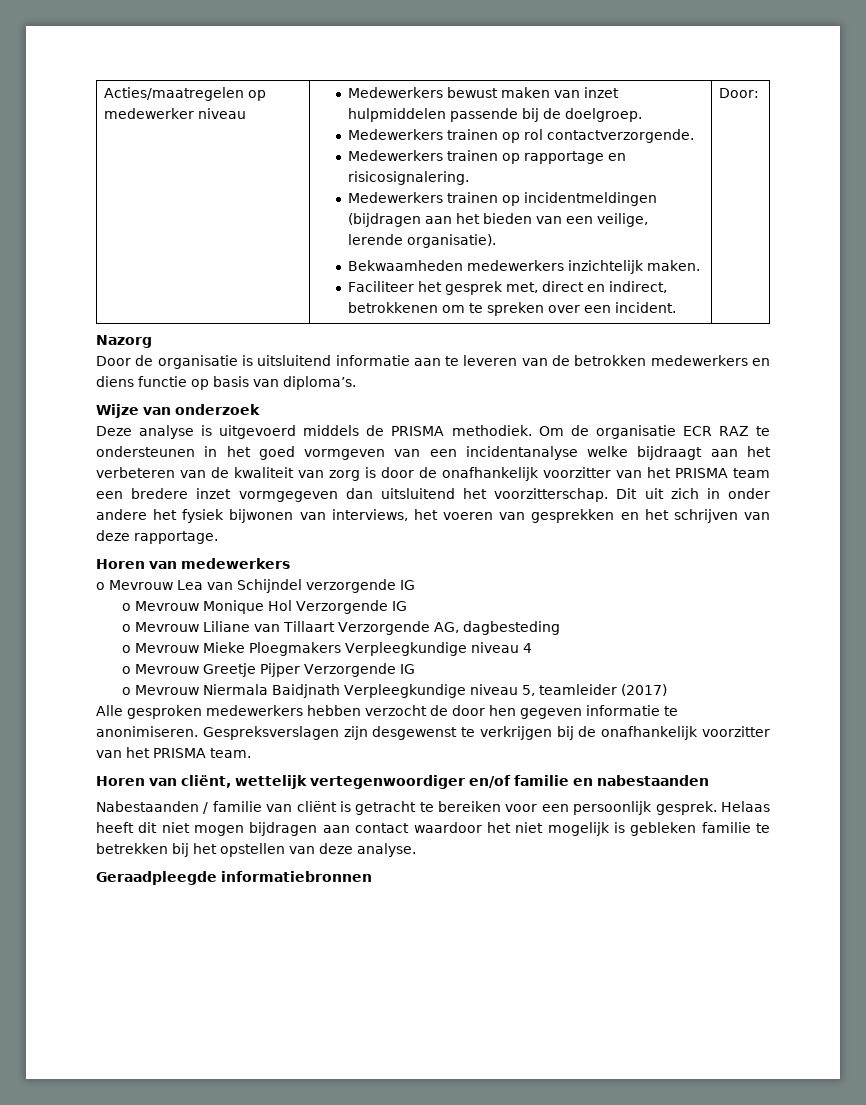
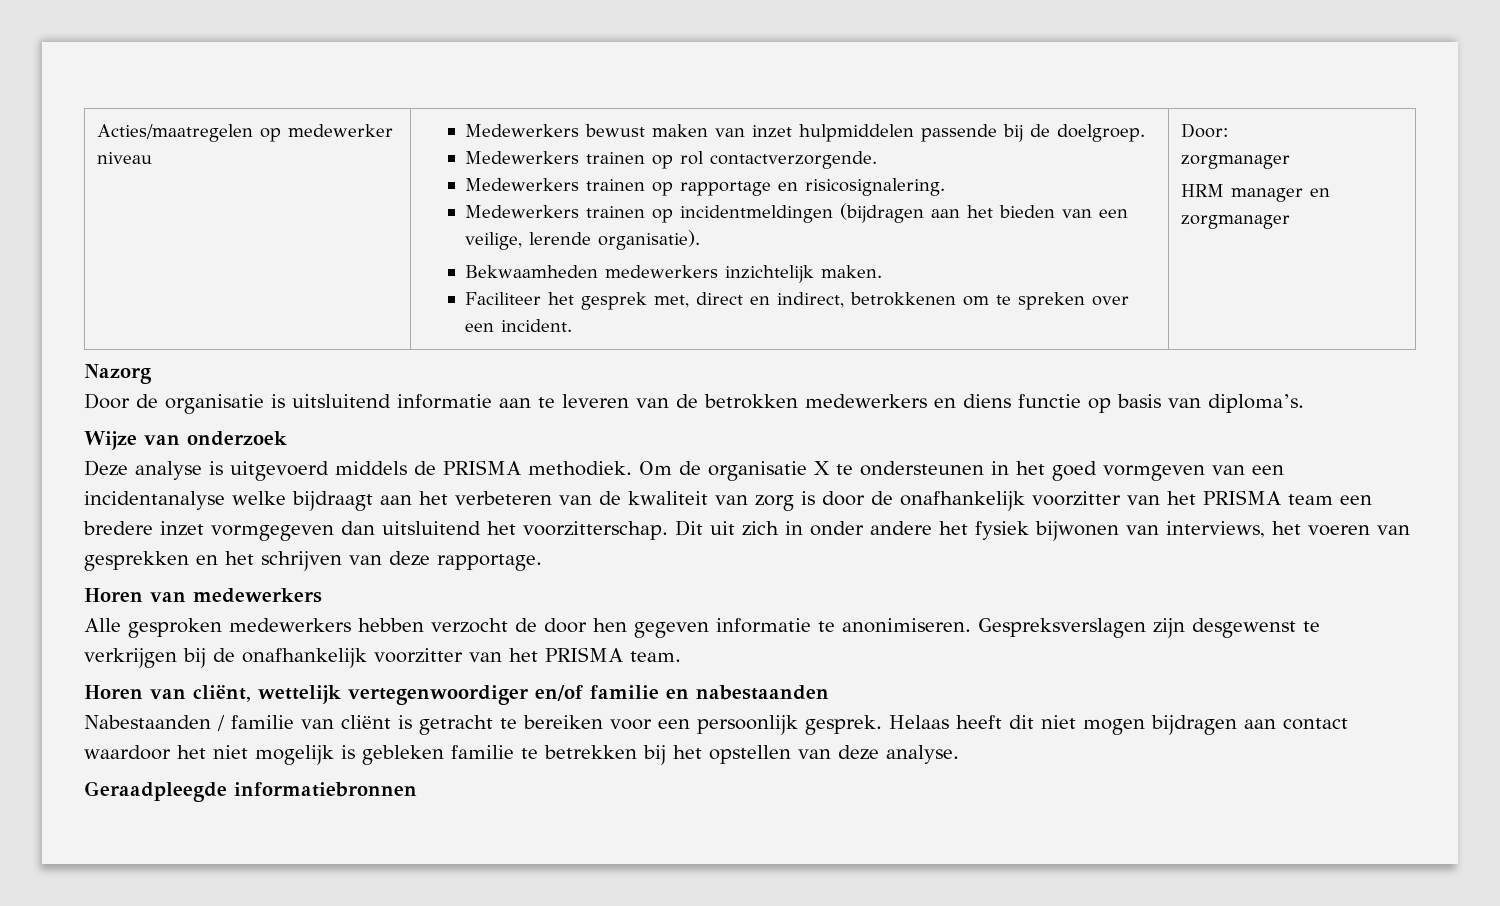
(760, 93) none -> [1181,155,1291,169] [1181,184,1331,202] [1181,215,1291,229] // zorgmanager // HRM manager en zorgmanager
[682,426,749,436] ECR RAZ -> [814,461,830,475] X
[96,579,415,593] [121,600,407,614] [121,621,560,635] [121,642,532,656] [121,663,415,677] [121,684,667,698] // o Mevrouw Lea van Schijndel verzorgende IG // o Mevrouw Monique Hol Verzorgende IG // o Mevrouw Liliane van Tillaart Verzorgende AG, dagbesteding // o Mevrouw Mieke Ploegmakers Verpleegkundige niveau 4 // o Mevrouw Greetje Pijper Verzorgende IG // o Mevrouw Niermala Baidjnath Verpleegkundige niveau 5, teamleider (2017) -> (322, 595) none

